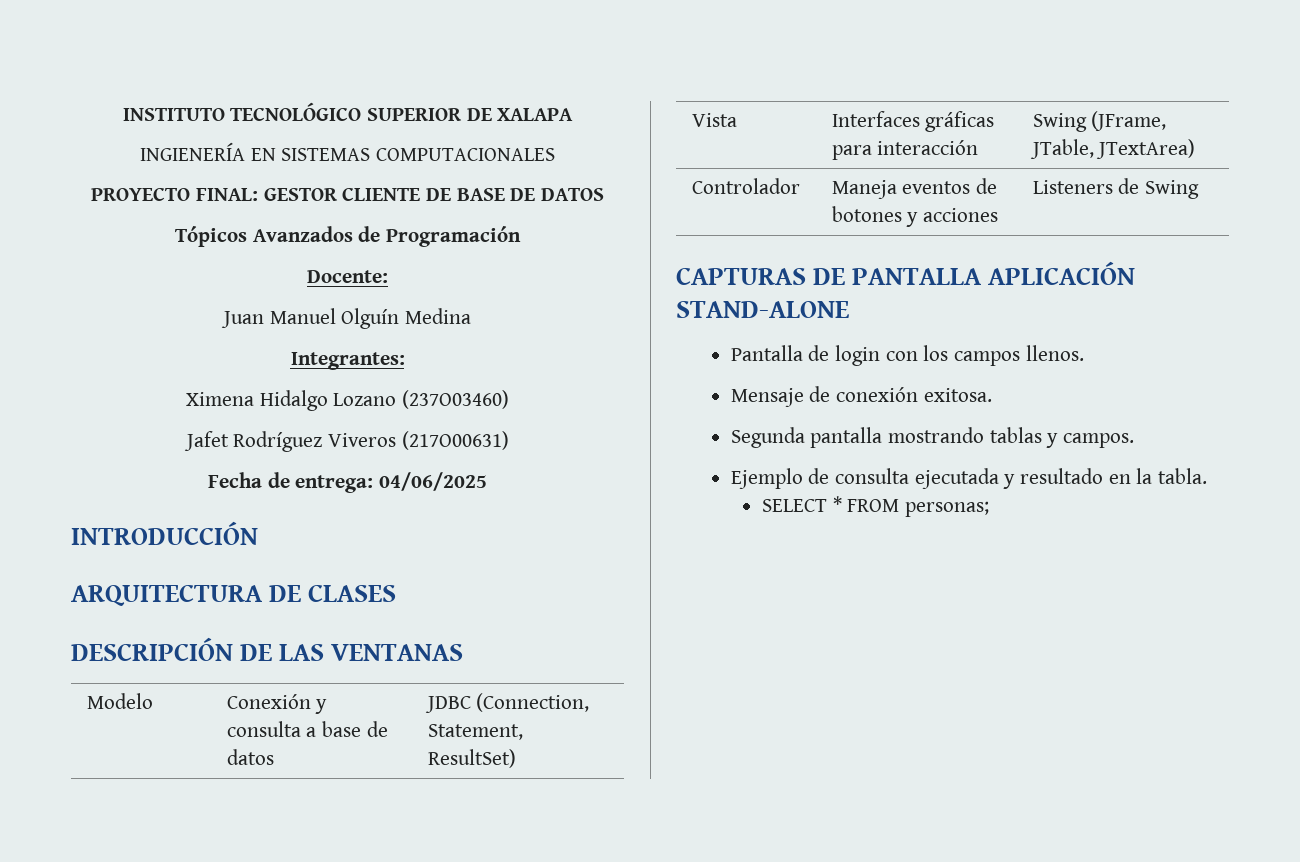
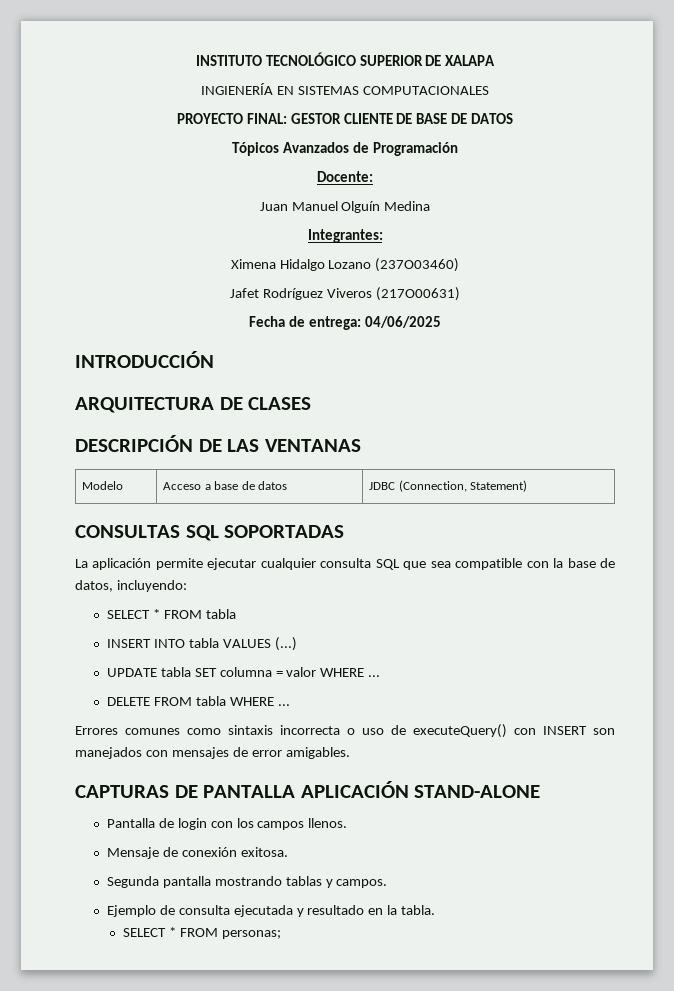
[226,694,328,714] [226,721,301,737] Conexión y consulta -> [163,482,202,490] Acceso
[427,724,523,740] [427,749,516,768] [691,113,737,127] [831,111,995,132] [831,140,979,160] [1032,111,1167,132] [1029,139,1196,159] [691,178,800,194] [831,178,998,199] [831,206,999,227] [1032,178,1200,199] Statement, ResultSet) // Vista | Interfaces gráficas para interacción | Swing (JFrame, JTable, JTextArea) // Controlador | Maneja eventos de botones y acciones | Listeners de Swing -> [470,480,528,492] [75,525,345,541] [75,558,615,570] [75,580,187,592] [106,609,236,619] [106,637,297,651] [106,667,381,677] [106,696,290,706] [75,724,615,738] [75,747,350,759] Statement) // CONSULTAS SQL SOPORTADAS // La aplicación permite ejecutar cualquier consulta SQL que sea compatible con la base de datos, incluyendo: // SELECT * FROM tabla // INSERT INTO tabla VALUES (...) // UPDATE tabla SET columna = valor WHERE ... // DELETE FROM tabla WHERE ... // Errores comunes como sintaxis incorrecta o uso de executeQuery() con INSERT son manejados con mensajes de error amigables.

